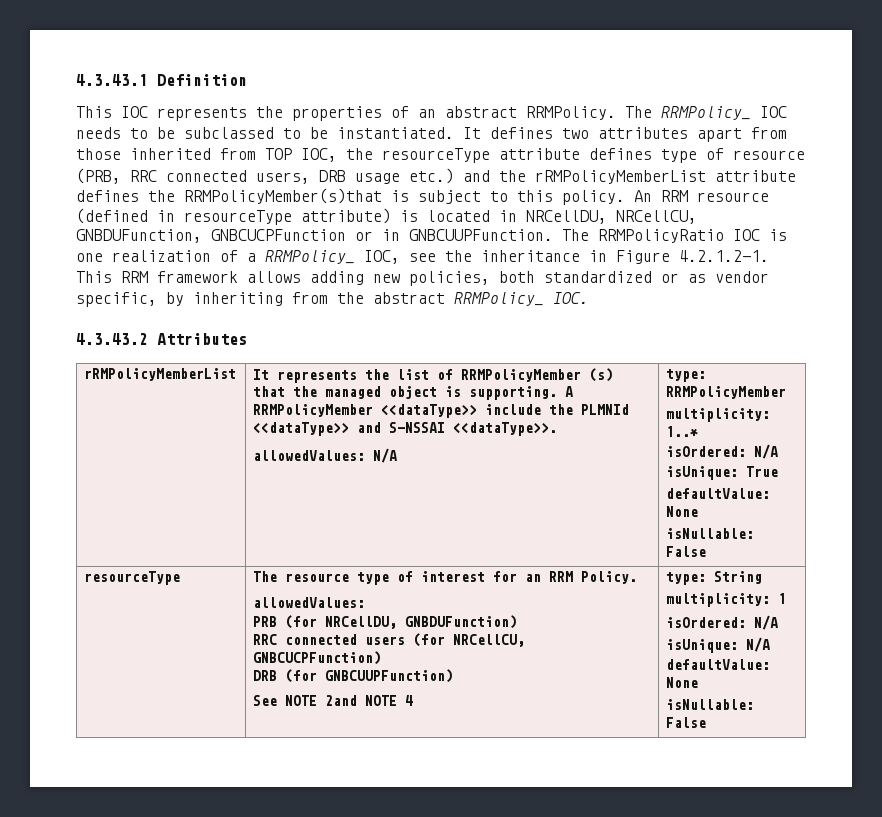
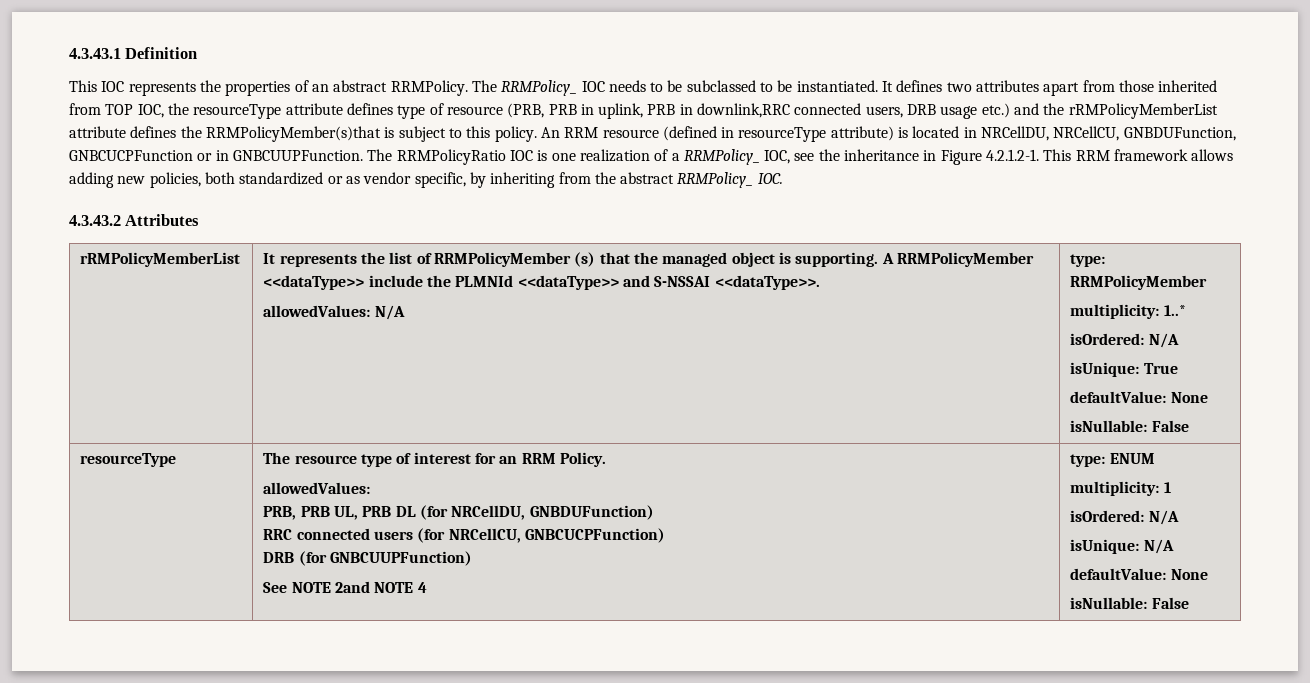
[130,170,157,182] RRC -> [548,103,791,119] PRB in uplink, PRB in downlink,RRC
[253,616,278,627] PRB -> [263,506,416,520] PRB, PRB UL, PRB DL
[714,571,763,584] String -> [1109,453,1155,464] ENUM

